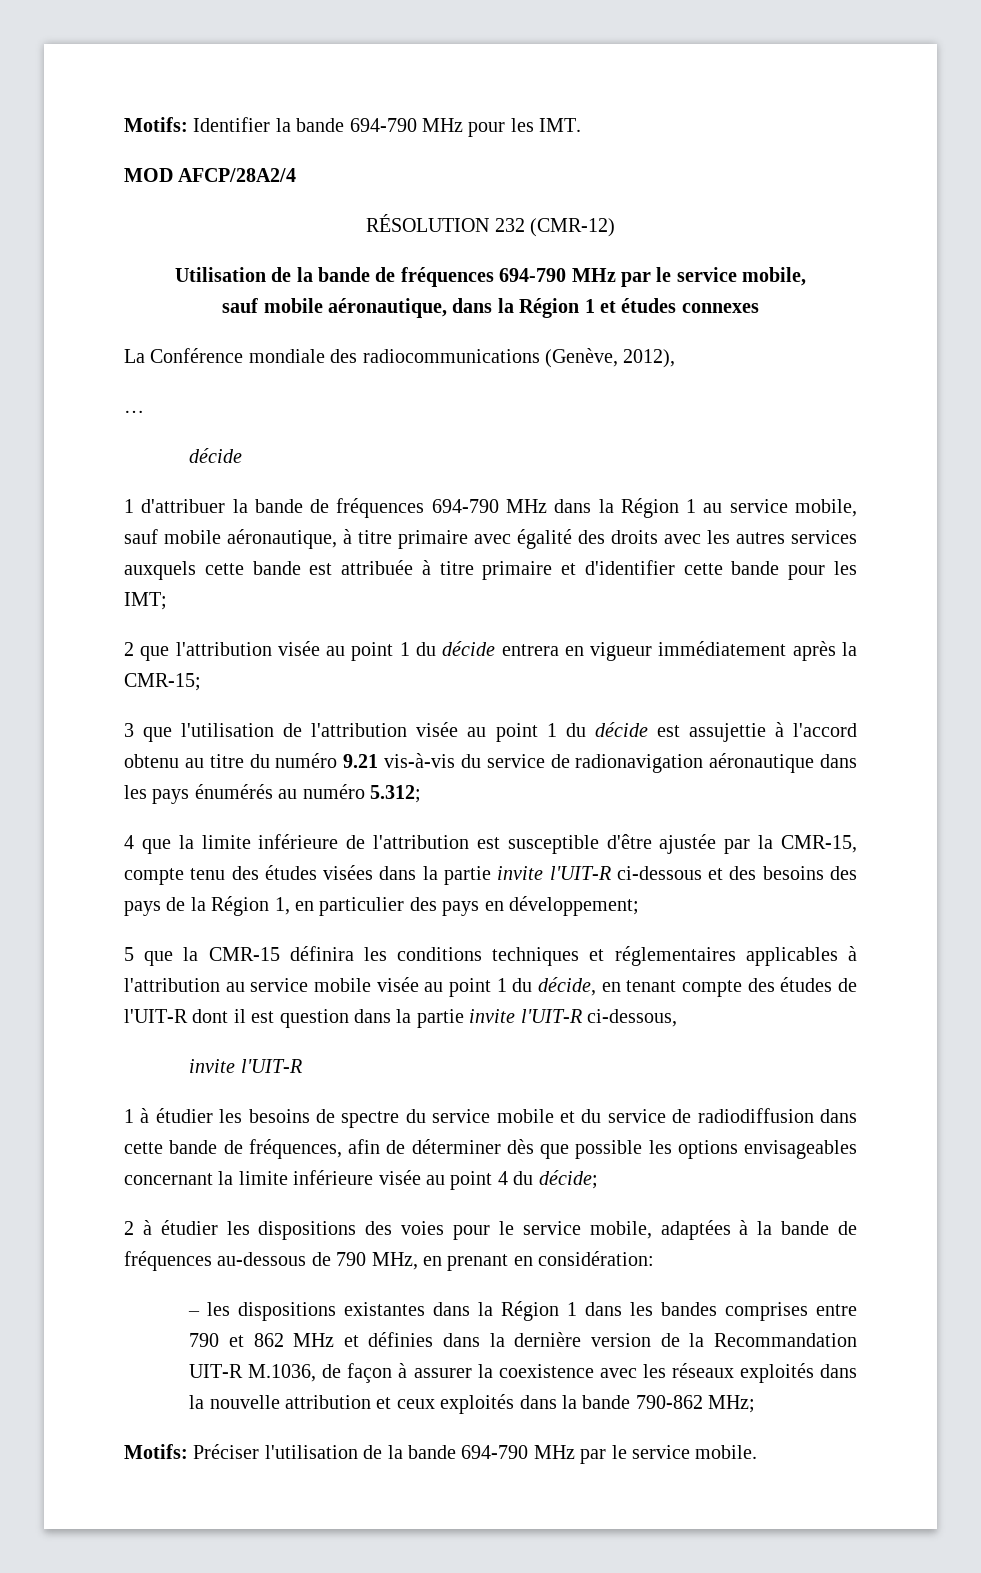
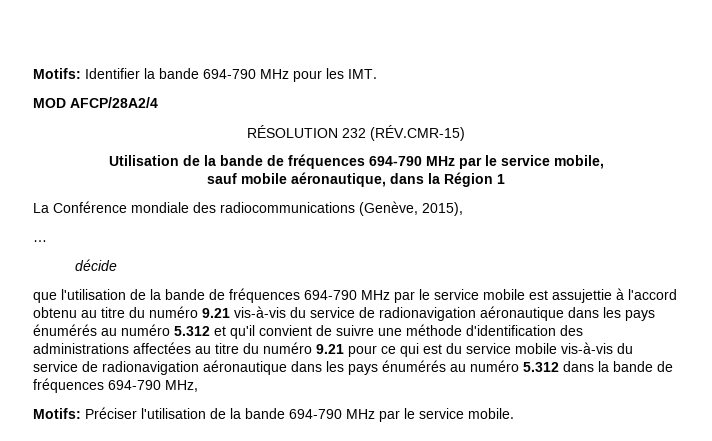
[529,218,615,237] (CMR-12) -> [370,125,465,141] (RÉV.CMR-15)
[599,298,759,313] et études connexes -> (505, 179) none
[623,349,676,368] 2012), -> [422,202,463,216] 2015),
[124,498,858,518] [124,529,857,549] [124,560,857,580] [124,592,167,610] [124,641,858,661] [124,673,201,691] [124,722,648,742] 1 d'attribuer la bande de fréquences 694-790 MHz dans la Région 1 au service mobile, sauf mobile aéronautique, à titre primaire avec égalité des droits avec les autres services auxquels cette bande est attribuée à titre primaire et d'identifier cette bande pour les IMT; // 2 que l'attribution visée au point 1 du décide entrera en vigueur immédiatement après la CMR-15; // 3 que l'utilisation de l'attribution visée au point 1 du décide -> [33,288,525,303] que l'utilisation de la bande de fréquences 694-790 MHz par le service mobile
[370,785,421,803] [124,834,857,854] [124,865,858,885] [124,896,639,916] [124,946,857,966] [124,977,857,997] [124,1009,677,1028] [189,1059,302,1073] [124,1108,400,1128] 5.312; // 4 que la limite inférieure de l'attribution est susceptible d'être ajustée par la CMR-15, compte tenu des études visées dans la partie invite l'UIT-R ci-dessous et des besoins des pays de la Région 1, en particulier des pays en développement; // 5 que la CMR-15 définira les conditions techniques et réglementaires applicables à l'attribution au service mobile visée au point 1 du décide, en tenant compte des études de l'UIT-R dont il est question dans la partie invite l'UIT-R ci-dessous, // invite l'UIT-R // 1 à étudier les besoins de spectre -> [174,324,583,339] [33,342,442,357] 5.312 et qu'il convient de suivre une méthode d'identification des administrations affectées au titre du numéro 9.21 pour ce qui est
[560,1108,857,1123] [124,1139,857,1159] [124,1170,598,1190] [124,1220,858,1240] [124,1251,655,1271] [188,1301,857,1321] [189,1332,857,1347] [189,1363,857,1383] [189,1394,756,1414] et du service de radiodiffusion dans cette bande de fréquences, afin de déterminer dès que possible les options envisageables concernant la limite inférieure visée au point 4 du décide; // 2 à étudier les dispositions des voies pour le service mobile, adaptées à la bande de fréquences au-dessous de 790 MHz, en prenant en considération: // – les dispositions existantes dans la Région 1 dans les bandes comprises entre 790 et 862 MHz et définies dans la dernière version de la Recommandation UIT-R M.1036, de façon à assurer la coexistence avec les réseaux exploités dans la nouvelle attribution et ceux exploités dans la bande 790-862 MHz; -> [561,342,633,354] [33,360,673,375] [33,378,198,393] vis-à-vis du service de radionavigation aéronautique dans les pays énumérés au numéro 5.312 dans la bande de fréquences 694-790 MHz,

